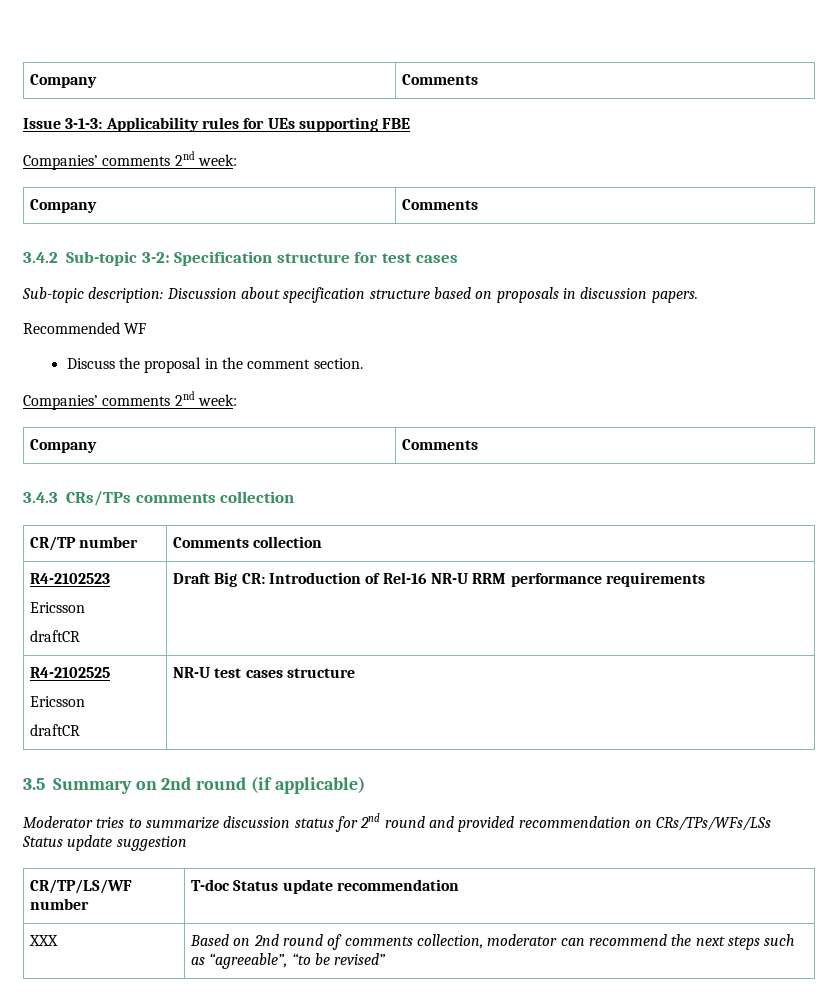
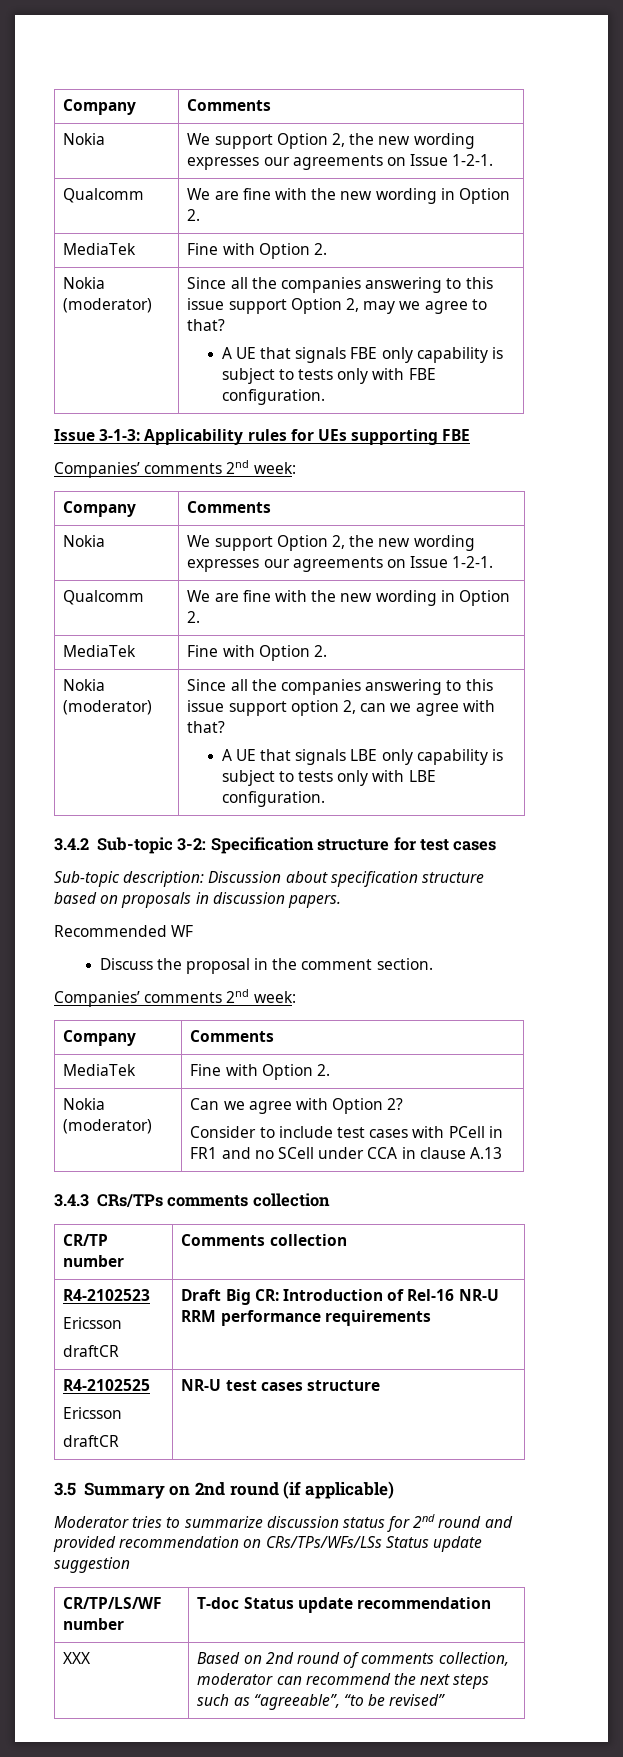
[29,74,97,88] [401,74,478,85] Company | Comments -> [63,99,137,115] [187,99,272,111] [63,133,106,145] [187,133,475,149] [187,154,494,170] [63,188,145,203] [187,188,510,204] [187,209,201,221] [63,243,137,255] [187,243,328,259] [63,277,106,289] [63,298,153,313] [187,277,493,293] [187,298,487,314] [187,319,226,331] [221,347,503,363] [221,368,436,384] [221,389,325,405] Company | Comments // Nokia | We support Option 2, the new wording expresses our agreements on Issue 1-2-1. // Qualcomm | We are fine with the new wording in Option 2. // MediaTek | Fine with Option 2. // Nokia (moderator) | Since all the companies answering to this issue support Option 2, may we agree to that? // A UE that signals FBE only capability is subject to tests only with FBE configuration.
(478, 204) none -> [63,535,106,547] [187,535,475,551] [187,556,494,572] [63,590,145,605] [187,590,510,606] [187,611,201,623] [63,645,137,657] [187,645,328,661] [63,679,106,691] [63,700,153,715] [187,679,493,695] [187,700,495,716] [187,721,226,733] [221,749,503,765] [221,770,436,786] [221,791,325,807] // Nokia | We support Option 2, the new wording expresses our agreements on Issue 1-2-1. // Qualcomm | We are fine with the new wording in Option 2. // MediaTek | Fine with Option 2. // Nokia (moderator) | Since all the companies answering to this issue support option 2, can we agree with that? // A UE that signals LBE only capability is subject to tests only with LBE configuration.
(478, 444) none -> [63,1064,137,1076] [190,1064,331,1080] [63,1098,106,1110] [63,1119,153,1134] [190,1098,404,1114] [190,1126,503,1138] [190,1147,502,1159] // MediaTek | Fine with Option 2. // Nokia (moderator) | Can we agree with Option 2? // Consider to include test cases with PCell in FR1 and no SCell under CCA in clause A.13

